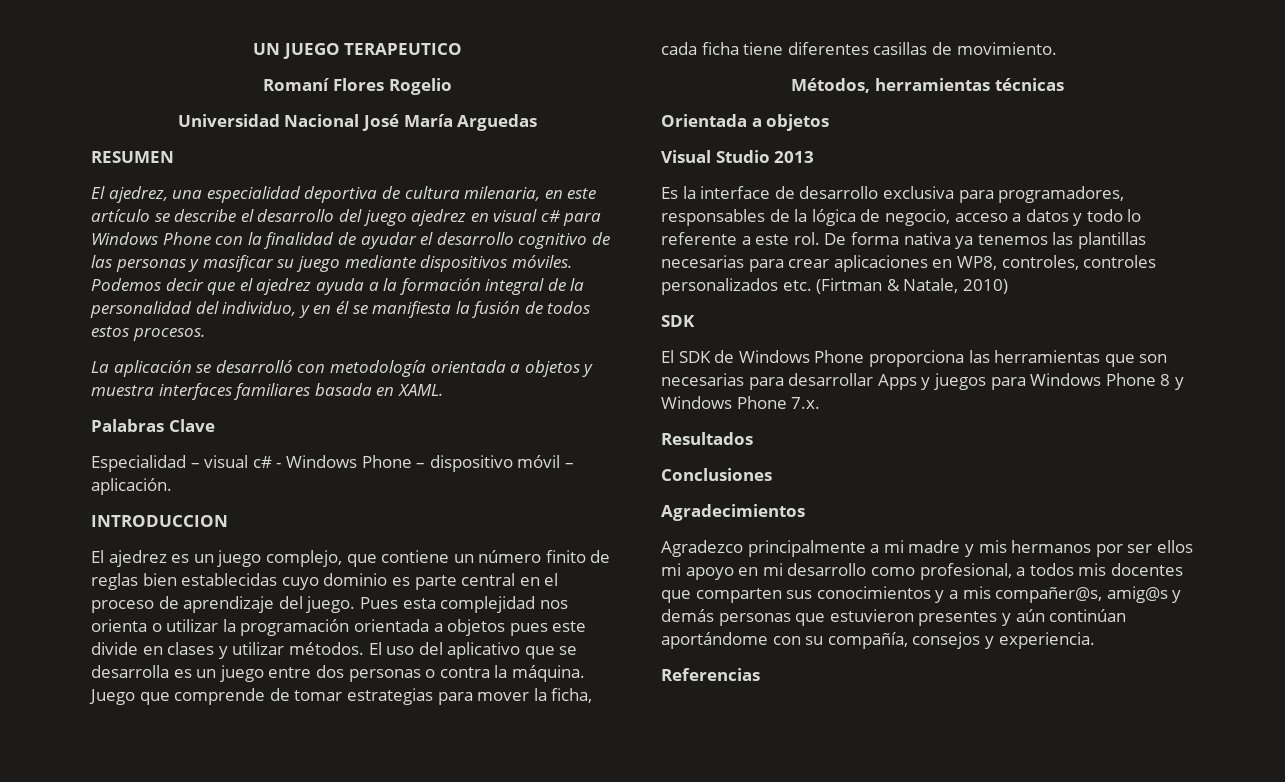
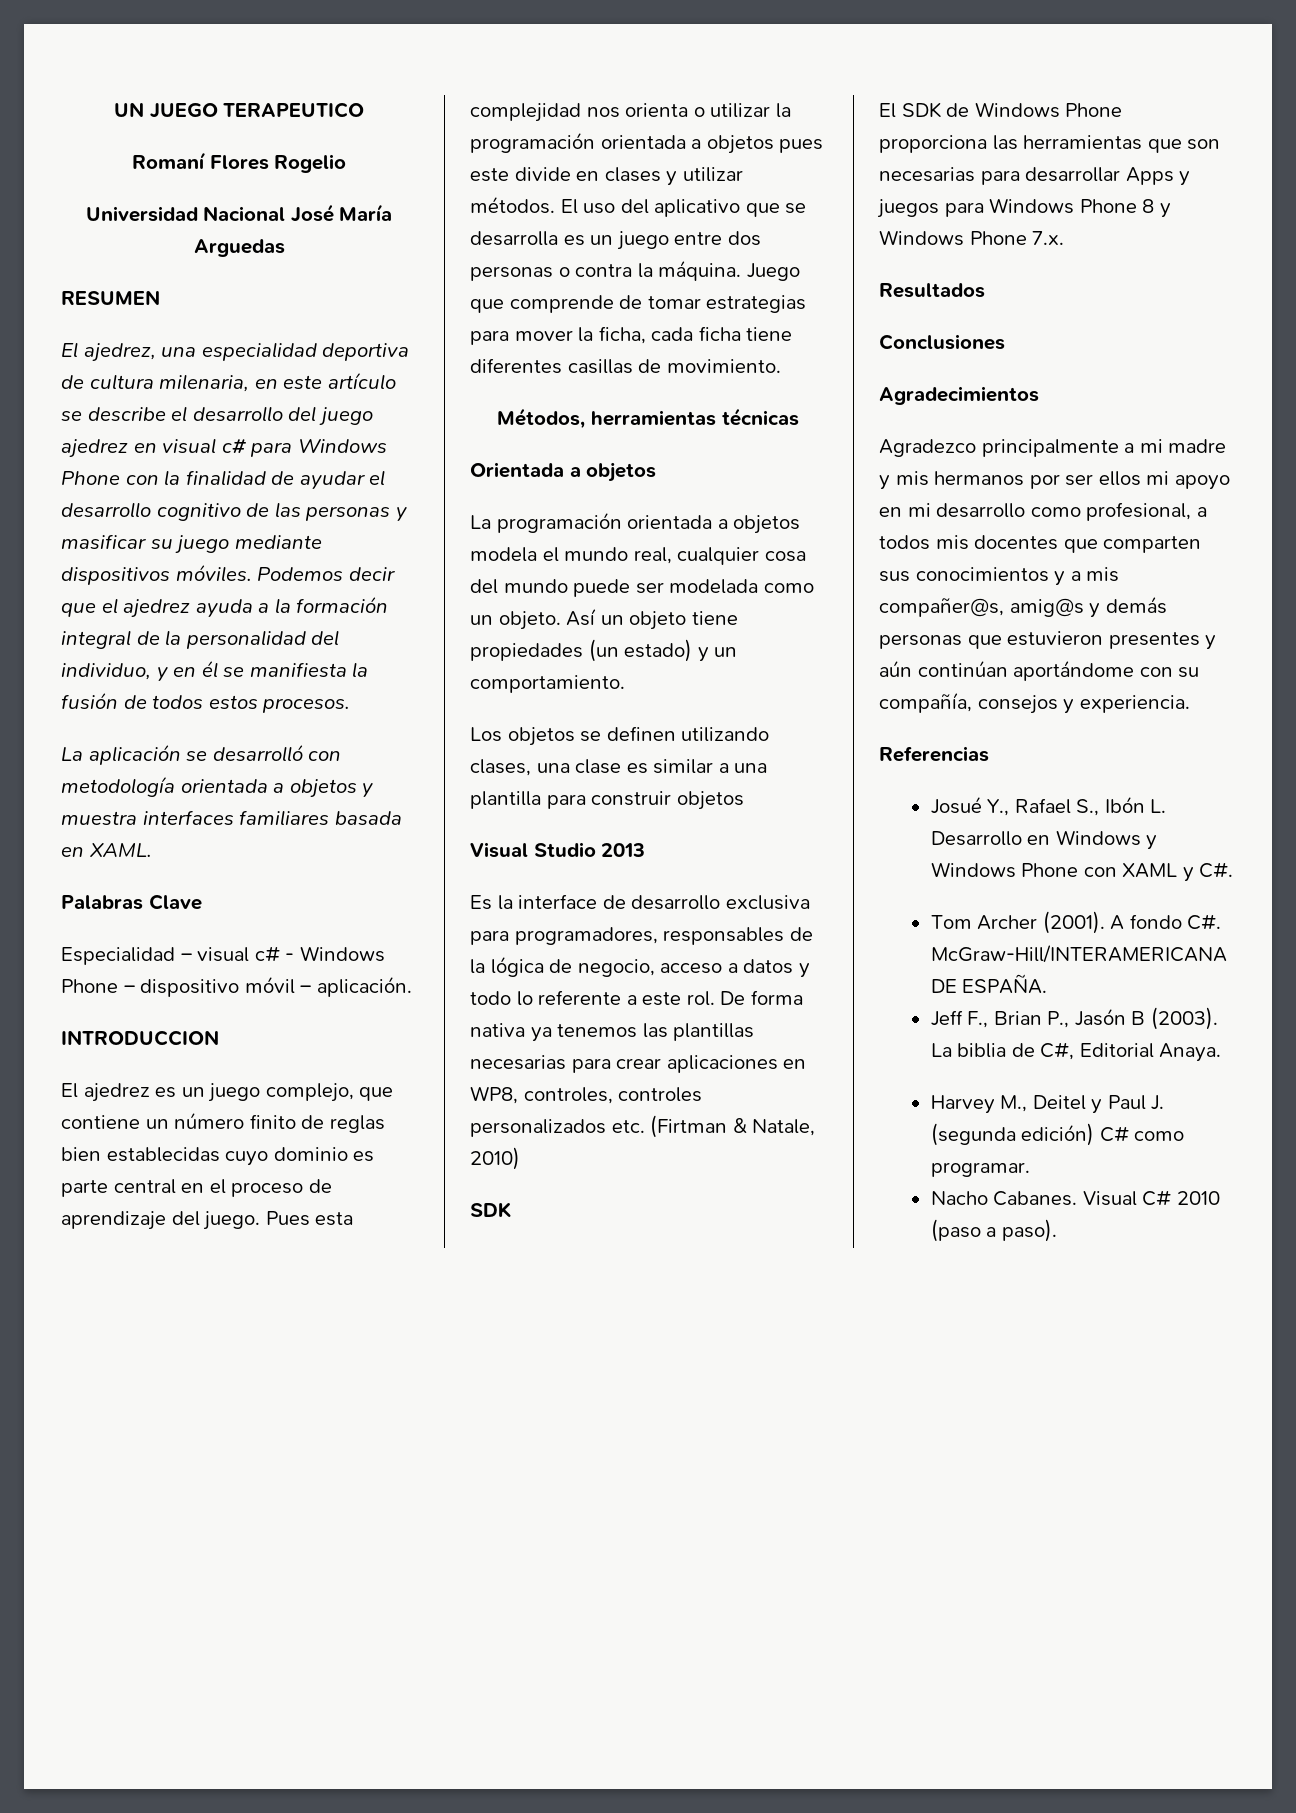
(830, 122) none -> [470,512,801,534] [470,547,806,565] [470,579,814,597] [470,608,738,630] [470,639,738,662] [470,675,625,693] [470,726,770,746] [470,759,768,776] [470,791,744,810] // La programación orientada a objetos modela el mundo real, cualquier cosa del mundo puede ser modelada como un objeto. Así un objeto tiene propiedades (un estado) y un comportamiento. // Los objetos se definen utilizando clases, una clase es similar a una plantilla para construir objetos
(760, 674) none -> [930,796,1167,816] [930,830,1158,850] [930,862,1234,882] [930,911,1222,934] [930,945,1227,963] [930,974,1048,994] [930,1007,1218,1030] [930,1042,1222,1062] [930,1095,1165,1114] [930,1123,1185,1146] [930,1162,1030,1177] [930,1190,1220,1206] [930,1219,1057,1242] // Josué Y., Rafael S., Ibón L. Desarrollo en Windows y Windows Phone con XAML y C#. // Tom Archer (2001). A fondo C#. McGraw-Hill/INTERAMERICANA DE ESPAÑA. // Jeff F., Brian P., Jasón B (2003). La biblia de C#, Editorial Anaya. // Harvey M., Deitel y Paul J. (segunda edición) C# como programar. // Nacho Cabanes. Visual C# 2010 (paso a paso).

